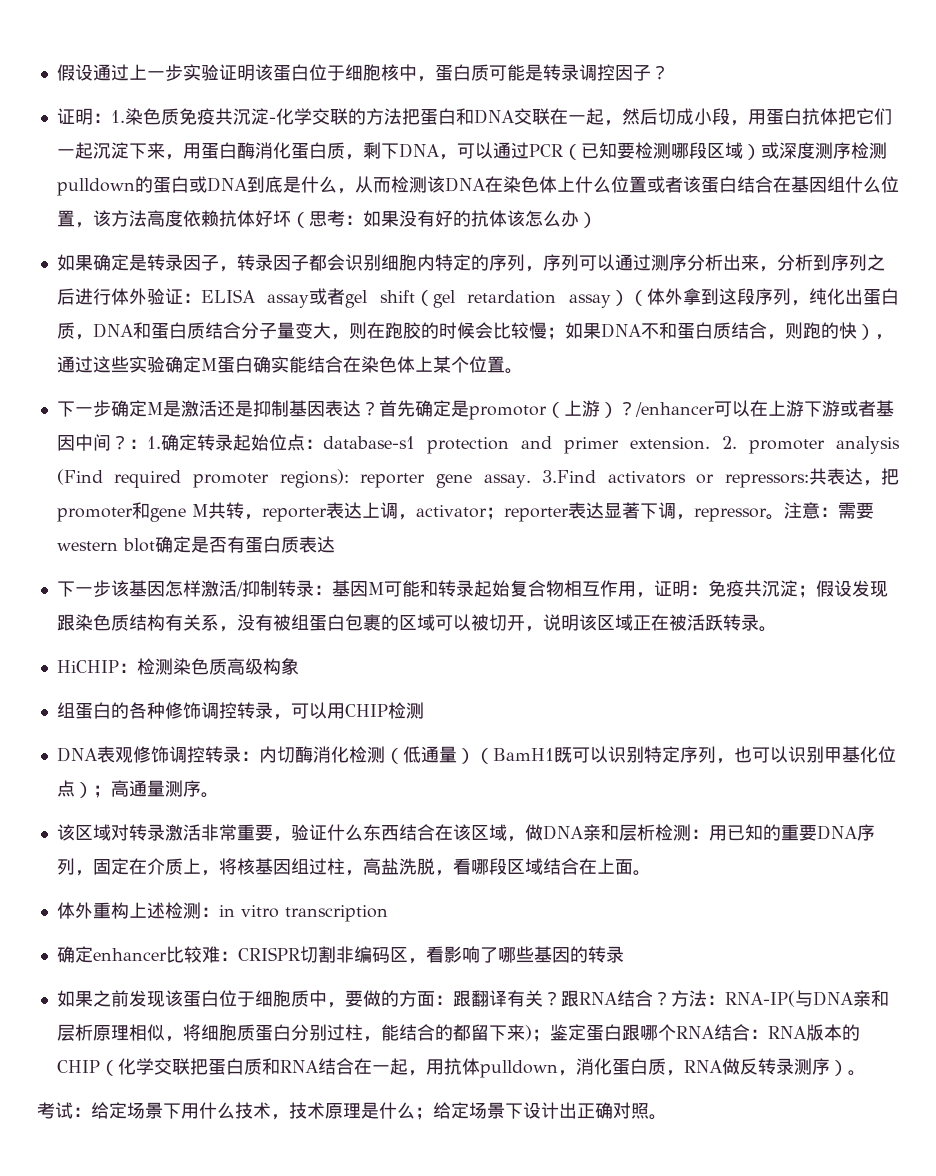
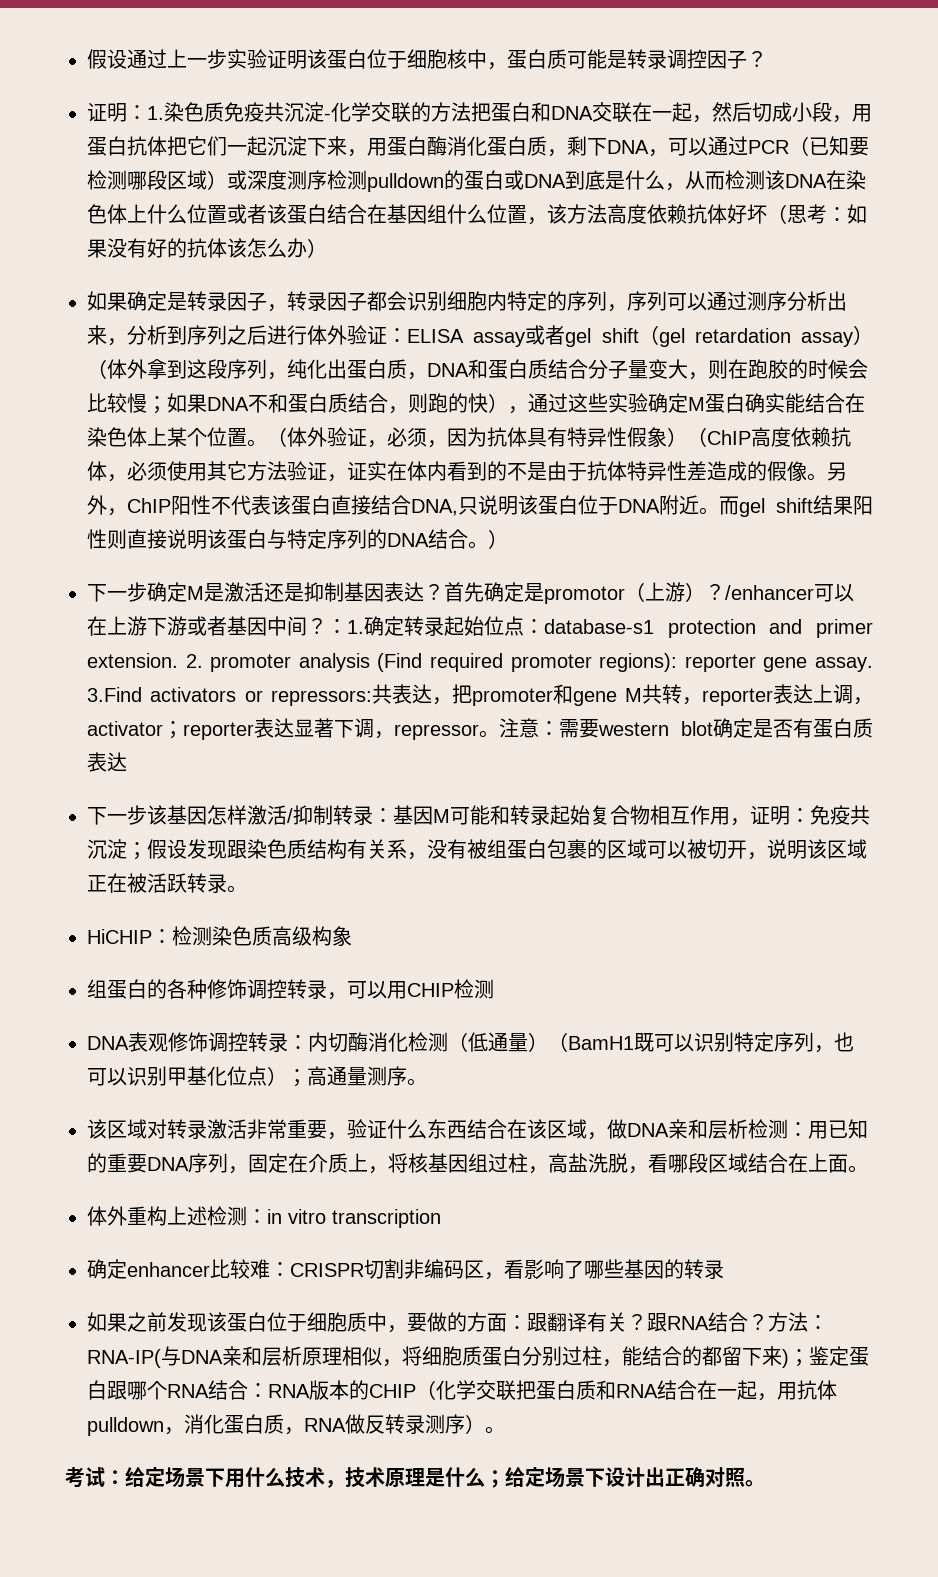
(523, 371) none -> [267,427,851,448] [87,461,847,482] [87,495,873,517] [87,529,508,549] （体外验证，必须，因为抗体具有特异性假象）（ChIP高度依赖抗体，必须使用其它方法验证，证实在体内看到的不是由于抗体特异性差造成的假像。另外，ChIP阳性不代表该蛋白直接结合DNA,只说明该蛋白位于DNA附近。而gel shift结果阳性则直接说明该蛋白与特定序列的DNA结合。）

